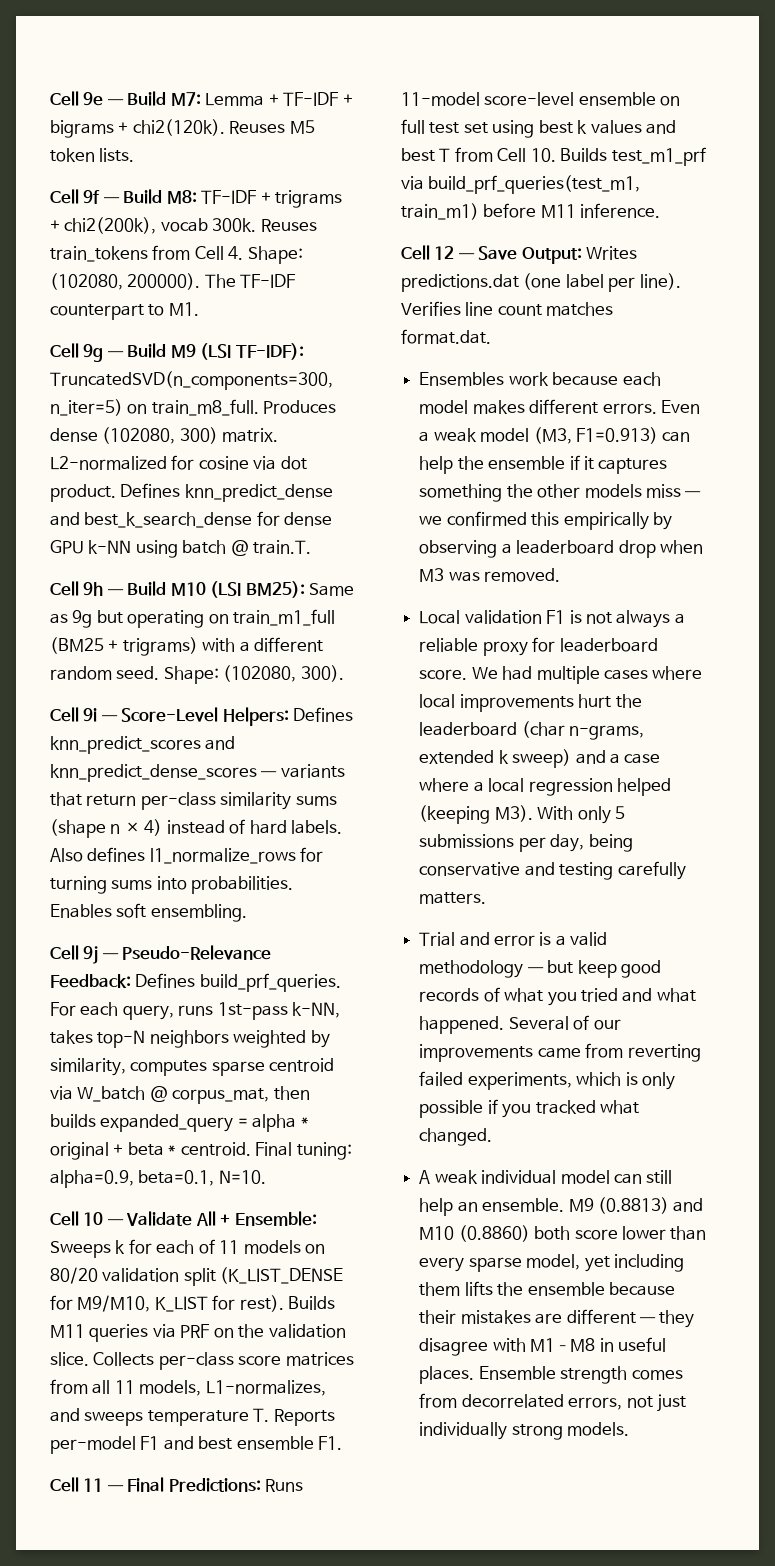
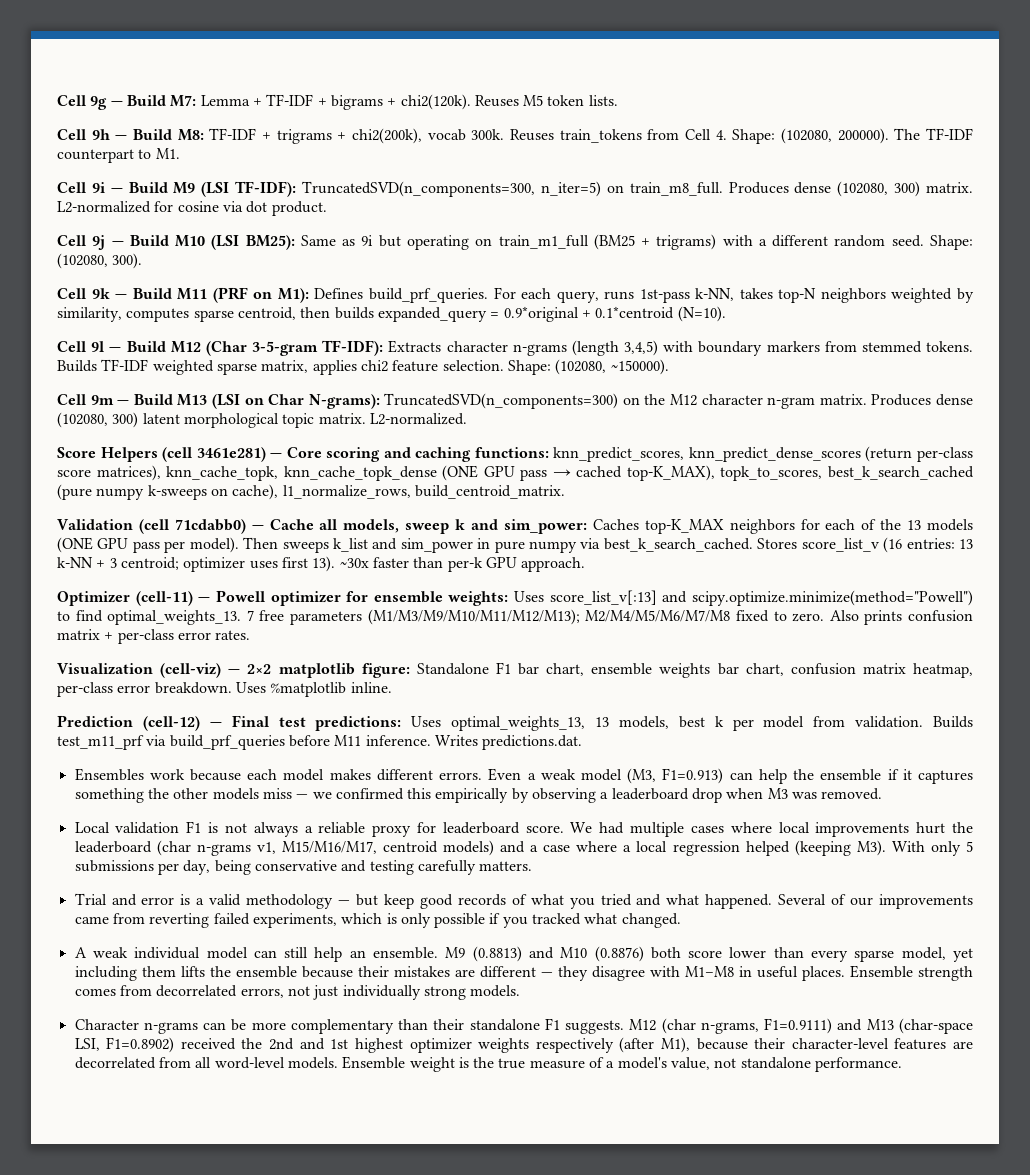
[50,91,104,106] Cell 9e -> [57,95,108,110] Cell 9g
[83,190,101,204] 9f -> [91,129,110,140] 9h
[83,344,104,362] 9g -> [91,182,105,193] 9i
[120,483,333,502] [50,511,333,528] [50,540,312,558] [50,581,104,596] Defines knn_predict_dense and best_k_search_dense for dense GPU k-NN using batch @ train.T. // Cell 9h -> [57,235,106,250] // Cell 9j
[72,610,93,628] 9g -> [361,235,374,246] 9i
[83,707,354,726] [50,736,236,754] [50,764,345,782] [50,792,337,810] [50,819,343,838] [50,847,324,864] [50,876,294,894] [50,903,247,922] [50,945,272,964] [50,974,131,988] 9i — Score-Level Helpers: Defines knn_predict_scores and knn_predict_dense_scores — variants that return per-class similarity sums (shape n × 4) instead of hard labels. Also defines l1_normalize_rows for turning sums into probabilities. Enables soft ensembling. // Cell 9j — Pseudo-Relevance Feedback: -> [91,287,309,303] 9k — Build M11 (PRF on M1):
[269,1058,335,1072] [50,1086,310,1104] [50,1114,309,1132] [50,1142,352,1160] [50,1170,266,1188] [50,1211,317,1226] [50,1239,326,1258] [50,1267,344,1286] [50,1295,336,1312] [50,1324,346,1342] [50,1352,354,1370] [50,1379,326,1396] [50,1408,335,1426] [50,1436,343,1454] [50,1477,304,1492] [401,92,681,106] [401,119,677,138] [401,147,706,166] [401,175,641,194] [401,203,661,220] [401,245,638,264] [401,273,681,292] [401,301,614,316] [401,329,491,344] centroid via W_batch @ corpus_mat, then builds expanded_query = alpha * original + beta * centroid. Final tuning: alpha=0.9, beta=0.1, N=10. // Cell 10 — Validate All + Ensemble: Sweeps k for each of 11 models on 80/20 validation split (K_LIST_DENSE for M9/M10, K_LIST for rest). Builds M11 queries via PRF on the validation slice. Collects per-class score matrices from all 11 models, L1-normalizes, and sweeps temperature T. Reports per-model F1 and best ensemble F1. // Cell 11 — Final Predictions: Runs 11-model score-level ensemble on full test set using best k values and best T from Cell 10. Builds test_m1_prf via build_prf_queries(test_m1, train_m1) before M11 inference. // Cell 12 — Save Output: Writes predictions.dat (one label per line). Verifies line count matches format.dat. -> [237,306,726,322] [57,340,973,356] [57,359,669,375] [57,393,974,409] [57,412,467,428] [57,446,974,462] [57,465,974,481] [57,484,565,500] [57,519,974,534] [57,537,974,553] [57,556,586,572] [57,590,973,606] [57,609,974,625] [57,629,251,644] [57,662,973,678] [57,682,392,697] [57,715,973,731] [57,735,583,750] centroid, then builds expanded_query = 0.9*original + 0.1*centroid (N=10). // Cell 9l — Build M12 (Char 3-5-gram TF-IDF): Extracts character n-grams (length 3,4,5) with boundary markers from stemmed tokens. Builds TF-IDF weighted sparse matrix, applies chi2 feature selection. Shape: (102080, ~150000). // Cell 9m — Build M13 (LSI on Char N-grams): TruncatedSVD(n_components=300) on the M12 character n-gram matrix. Produces dense (102080, 300) latent morphological topic matrix. L2-normalized. // Score Helpers (cell 3461e281) — Core scoring and caching functions: knn_predict_scores, knn_predict_dense_scores (return per-class score matrices), knn_cache_topk, knn_cache_topk_dense (ONE GPU pass → cached top-K_MAX), topk_to_scores, best_k_search_cached (pure numpy k-sweeps on cache), l1_normalize_rows, build_centroid_matrix. // Validation (cell 71cdabb0) — Cache all models, sweep k and sim_power: Caches top-K_MAX neighbors for each of the 13 models (ONE GPU pass per model). Then sweeps k_list and sim_power in pure numpy via best_k_search_cached. Stores score_list_v (16 entries: 13 k-NN + 3 centroid; optimizer uses first 13). ~30x faster than per-k GPU approach. // Optimizer (cell-11) — Powell optimizer for ensemble weights: Uses score_list_v[:13] and scipy.optimize.minimize(method="Powell") to find optimal_weights_13. 7 free parameters (M1/M3/M9/M10/M11/M12/M13); M2/M4/M5/M6/M7/M8 fixed to zero. Also prints confusion matrix + per-class error rates. // Visualization (cell-viz) — 2×2 matplotlib figure: Standalone F1 bar chart, ensemble weights bar chart, confusion matrix heatmap, per-class error breakdown. Uses %matplotlib inline. // Prediction (cell-12) — Final test predictions: Uses optimal_weights_13, 13 models, best k per model from validation. Builds test_m11_prf via build_prf_queries before M11 inference. Writes predictions.dat.
[569,725,645,740] [419,749,572,768] n-grams, extended k sweep) -> [196,840,495,856] n-grams v1, M15/M16/M17, centroid models)
[458,1225,530,1242] (0.8860) -> [594,946,644,962] (0.8876)
(630, 1429) none -> [74,1018,973,1034] [74,1037,974,1053] [74,1056,903,1072] // Character n-grams can be more complementary than their standalone F1 suggests. M12 (char n-grams, F1=0.9111) and M13 (char-space LSI, F1=0.8902) received the 2nd and 1st highest optimizer weights respectively (after M1), because their character-level features are decorrelated from all word-level models. Ensemble weight is the true measure of a model's value, not standalone performance.

